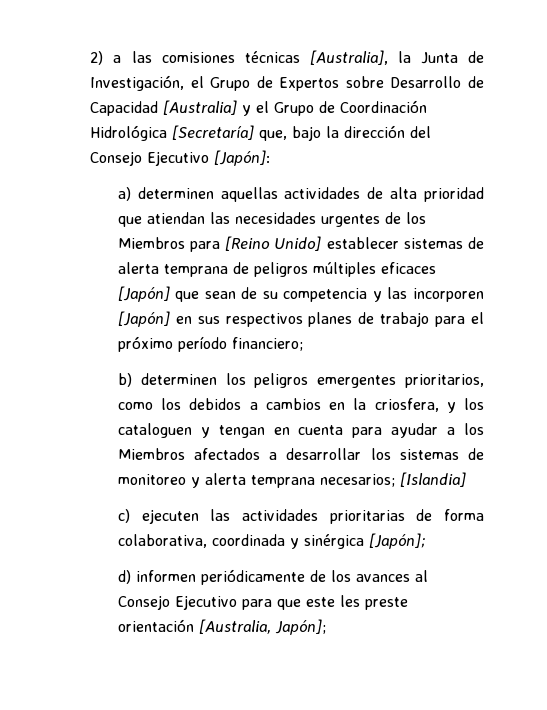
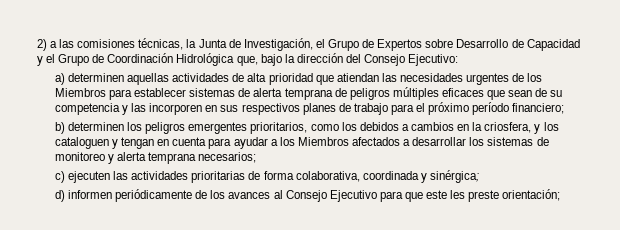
[244,50,388,65] técnicas [Australia], -> [138,38,184,50] técnicas,
[163,100,238,115] [Australia] -> (580, 45) none
[172,125,255,140] [Secretaría] -> (235, 59) none
[147,150,271,166] Ejecutivo [Japón]: -> [408,54,459,66] Ejecutivo:
[225,236,322,251] [Reino Unido] -> (133, 94) none
[117,286,170,302] [Japón] -> (484, 92) none
[117,311,170,327] [Japón] -> (203, 109) none
[399,472,466,487] [Islandia] -> (257, 157) none
[303,533,425,549] sinérgica [Japón]; -> [429,170,479,183] sinérgica;
[117,619,326,635] orientación [Australia, Japón]; -> [502,189,561,201] orientación;

